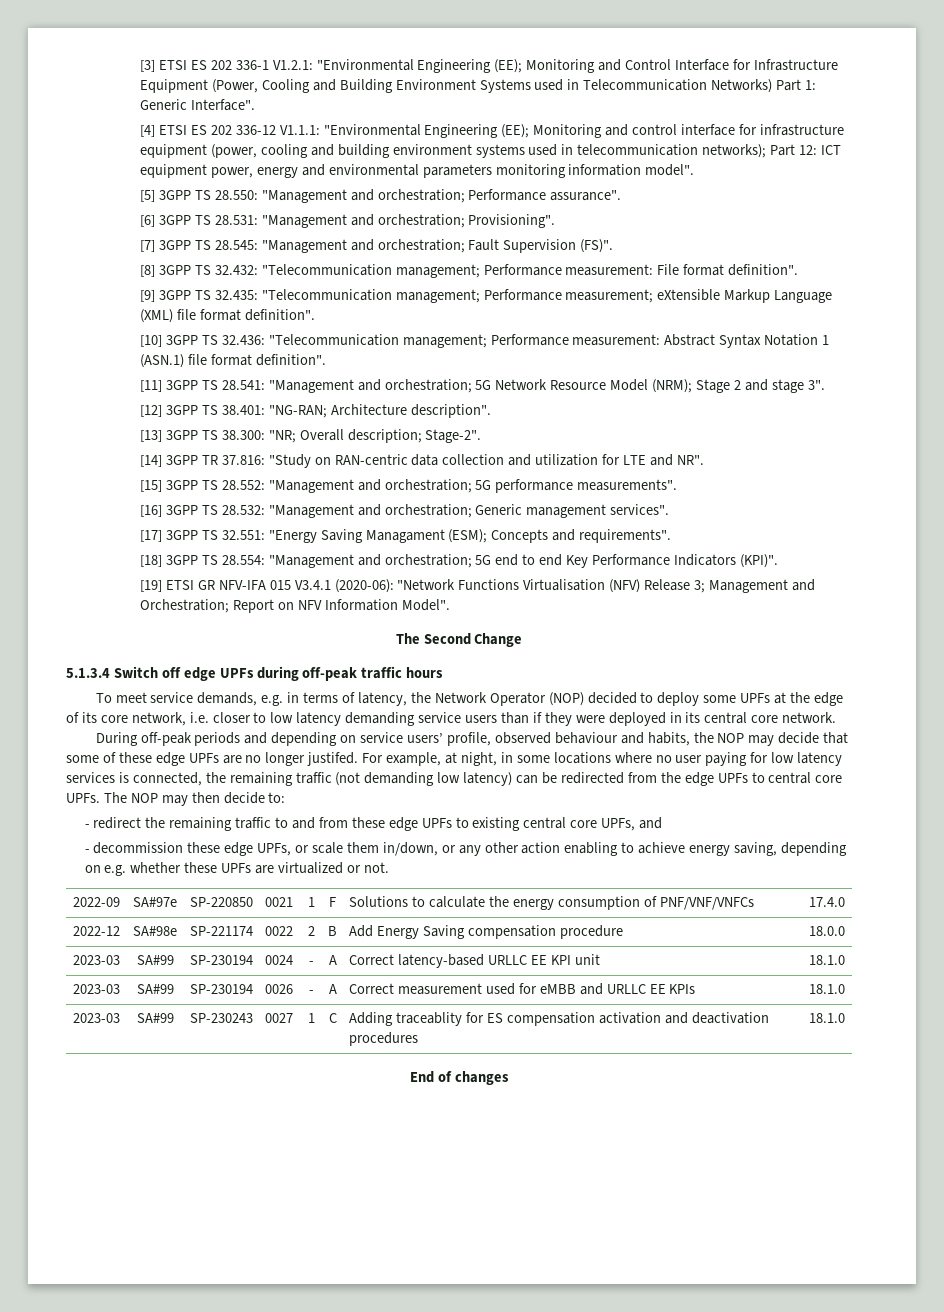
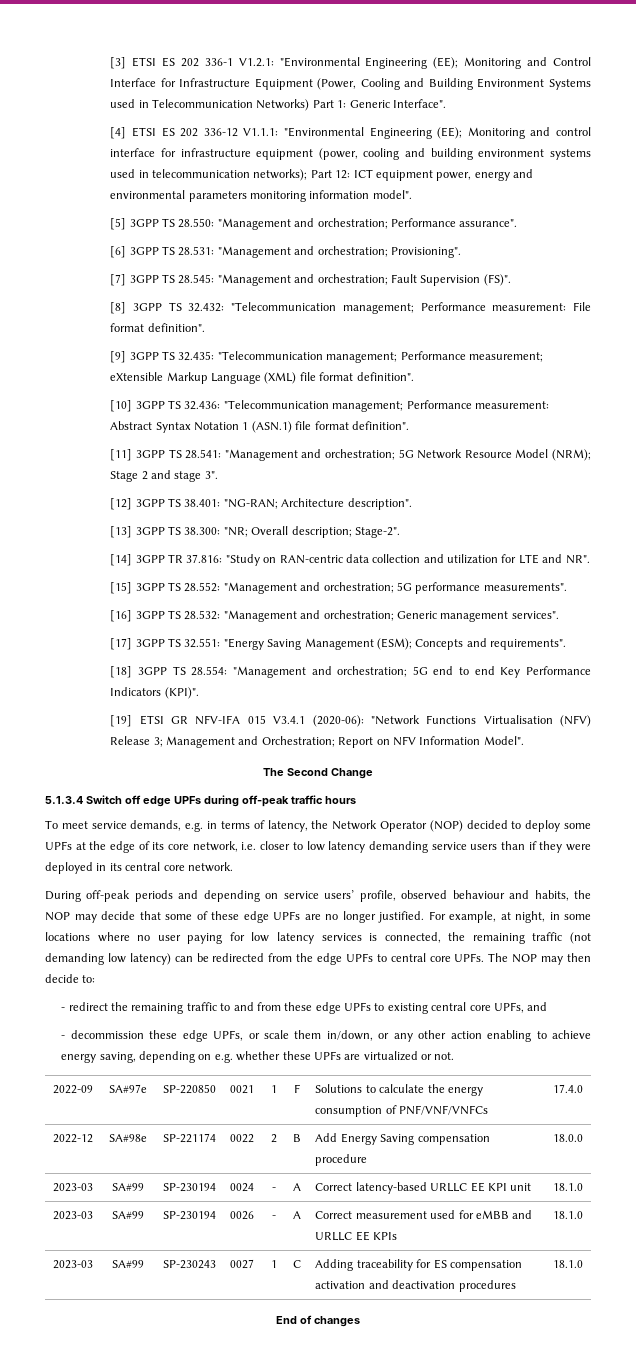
[365,529,445,543] Managament -> [304,638,374,650] Management
[307,752,359,766] justifed. -> [378,911,424,923] justified.
[396,1012,463,1026] traceablity -> [356,1259,413,1271] traceability

